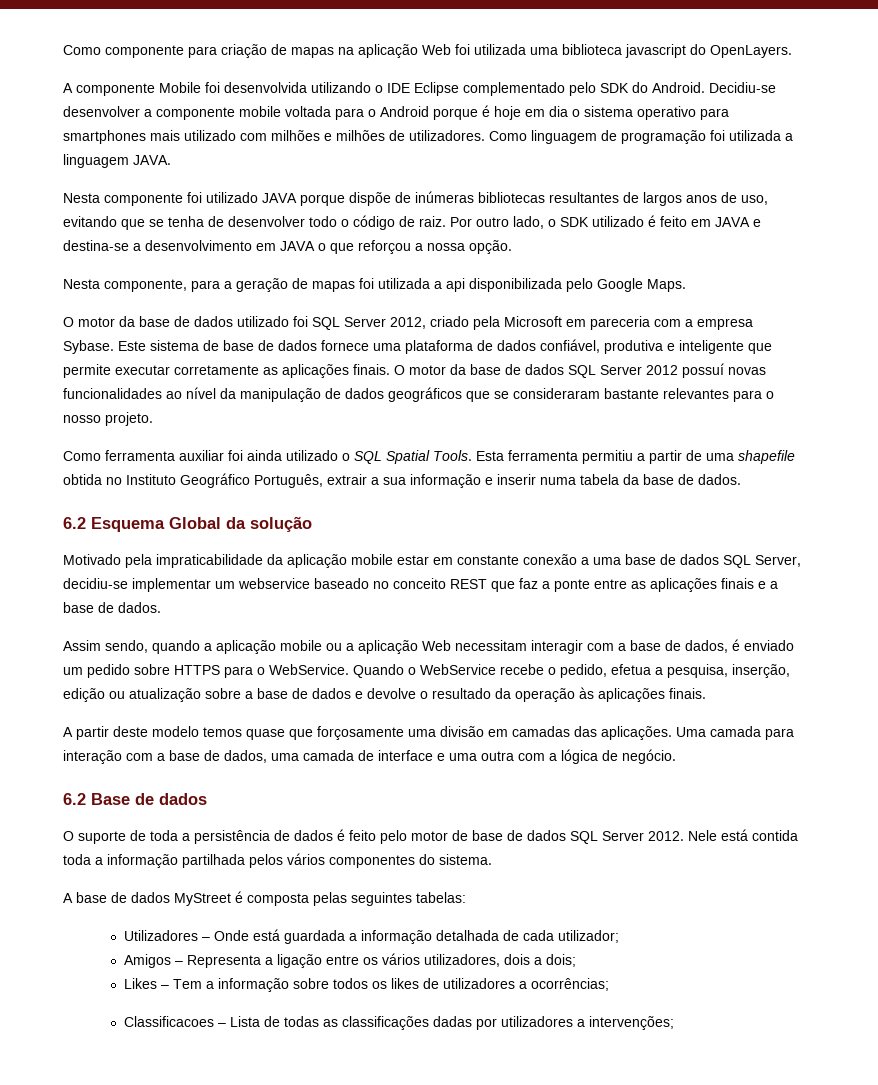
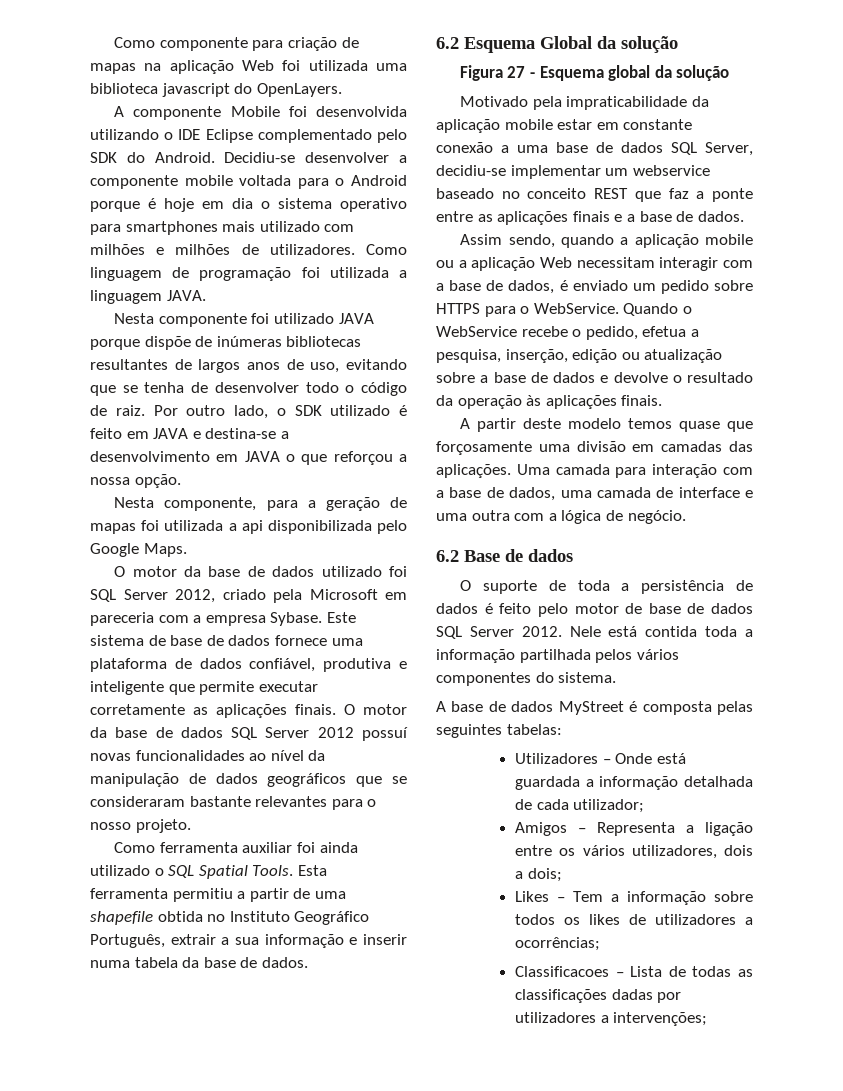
(312, 524) none -> [459,65,730,81] // Figura 27 - Esquema global da solução

